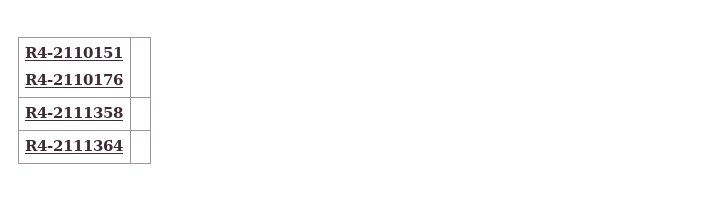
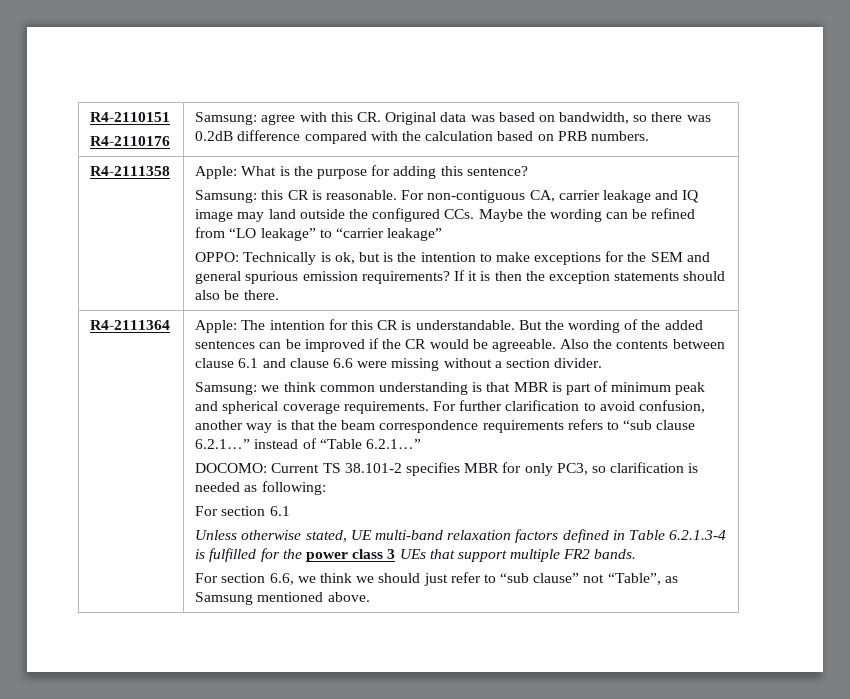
[24,107,123,118] [24,140,123,151] // R4-2111358 | // R4-2111364 | -> [195,112,711,125] [195,130,649,144] [90,166,171,176] [195,165,528,179] [195,190,699,203] [195,208,696,222] [195,227,443,241] [195,251,710,265] [195,270,726,284] [195,290,279,300] [90,320,171,330] [195,319,703,333] [195,338,725,352] [195,358,603,371] [195,381,706,395] [195,400,705,414] [195,419,696,433] [195,438,421,449] [195,462,699,476] [195,481,326,495] [195,506,290,516] [195,529,727,543] [195,548,637,562] [195,572,678,586] [195,592,370,605] Samsung: agree with this CR. Original data was based on bandwidth, so there was 0.2dB difference compared with the calculation based on PRB numbers. // R4-2111358 | Apple: What is the purpose for adding this sentence? // Samsung: this CR is reasonable. For non-contiguous CA, carrier leakage and IQ image may land outside the configured CCs. Maybe the wording can be refined from “LO leakage” to “carrier leakage” // OPPO: Technically is ok, but is the intention to make exceptions for the SEM and general spurious emission requirements? If it is then the exception statements should also be there. // R4-2111364 | Apple: The intention for this CR is understandable. But the wording of the added sentences can be improved if the CR would be agreeable. Also the contents between clause 6.1 and clause 6.6 were missing without a section divider. // Samsung: we think common understanding is that MBR is part of minimum peak and spherical coverage requirements. For further clarification to avoid confusion, another way is that the beam correspondence requirements refers to “sub clause 6.2.1…” instead of “Table 6.2.1…” // DOCOMO: Current TS 38.101-2 specifies MBR for only PC3, so clarification is needed as following: // For section 6.1 // Unless otherwise stated, UE multi-band relaxation factors defined in Table 6.2.1.3-4 is fulfilled for the power class 3 UEs that support multiple FR2 bands. // For section 6.6, we think we should just refer to “sub clause” not “Table”, as Samsung mentioned above.

